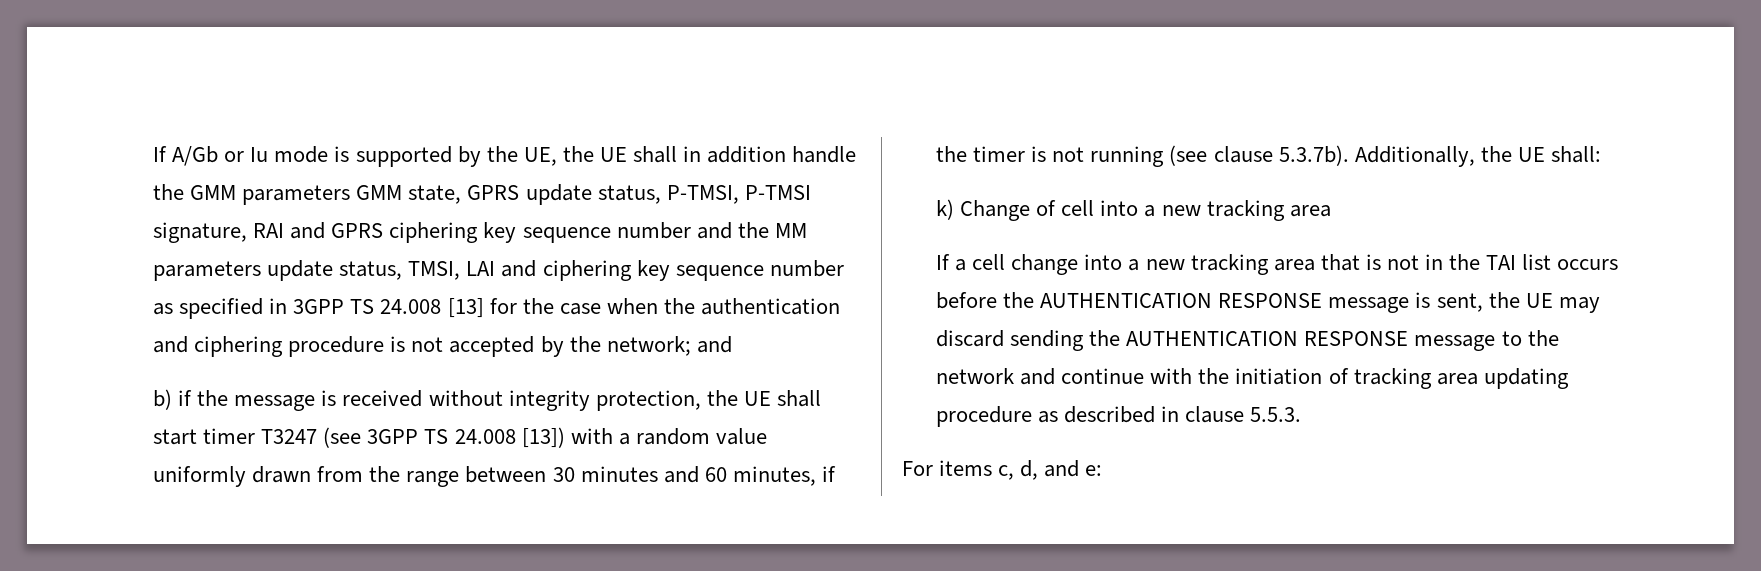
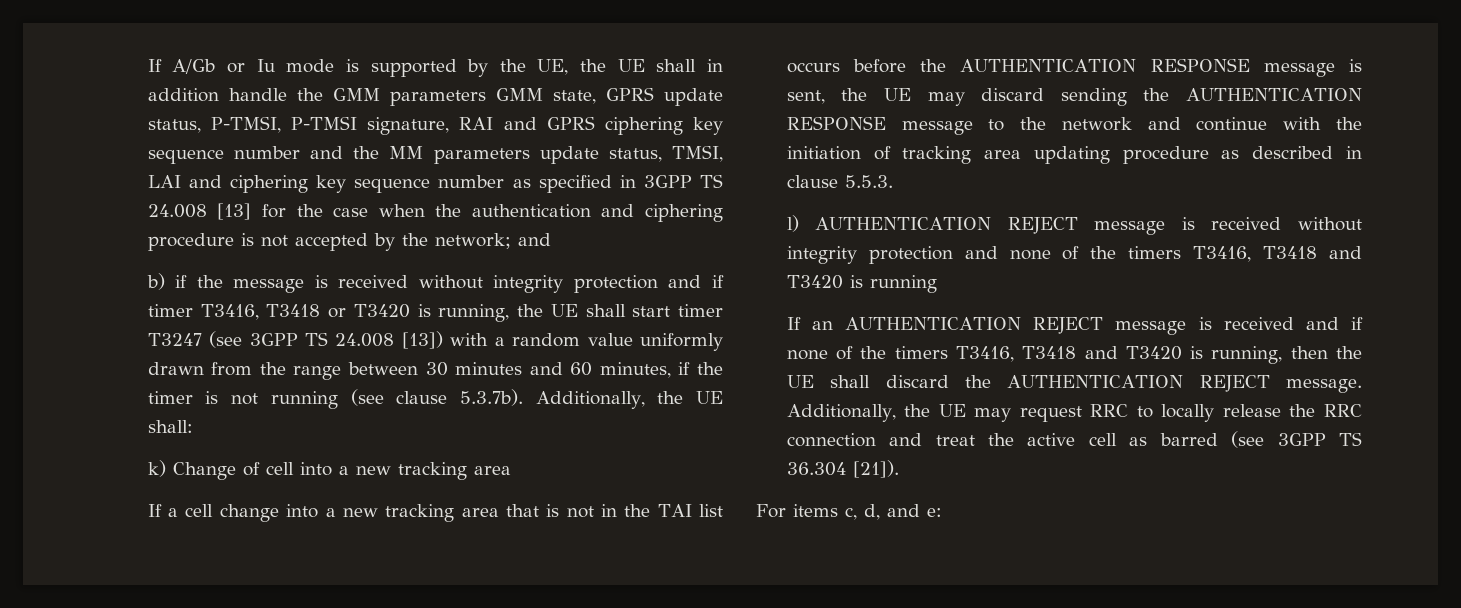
[595,390,701,411] protection, -> [573,275,724,293] [147,304,510,322] protection and if timer T3416, T3418 or T3420 is running,
(1302, 414) none -> [786,215,1362,235] [786,246,1362,264] [786,275,937,293] [786,317,1363,335] [786,346,1362,364] [786,375,1362,393] [786,404,1362,422] [786,431,1362,448] [786,460,899,478] // l) AUTHENTICATION REJECT message is received without integrity protection and none of the timers T3416, T3418 and T3420 is running // If an AUTHENTICATION REJECT message is received and if none of the timers T3416, T3418 and T3420 is running, then the UE shall discard the AUTHENTICATION REJECT message. Additionally, the UE may request RRC to locally release the RRC connection and treat the active cell as barred (see 3GPP TS 36.304 [21]).

